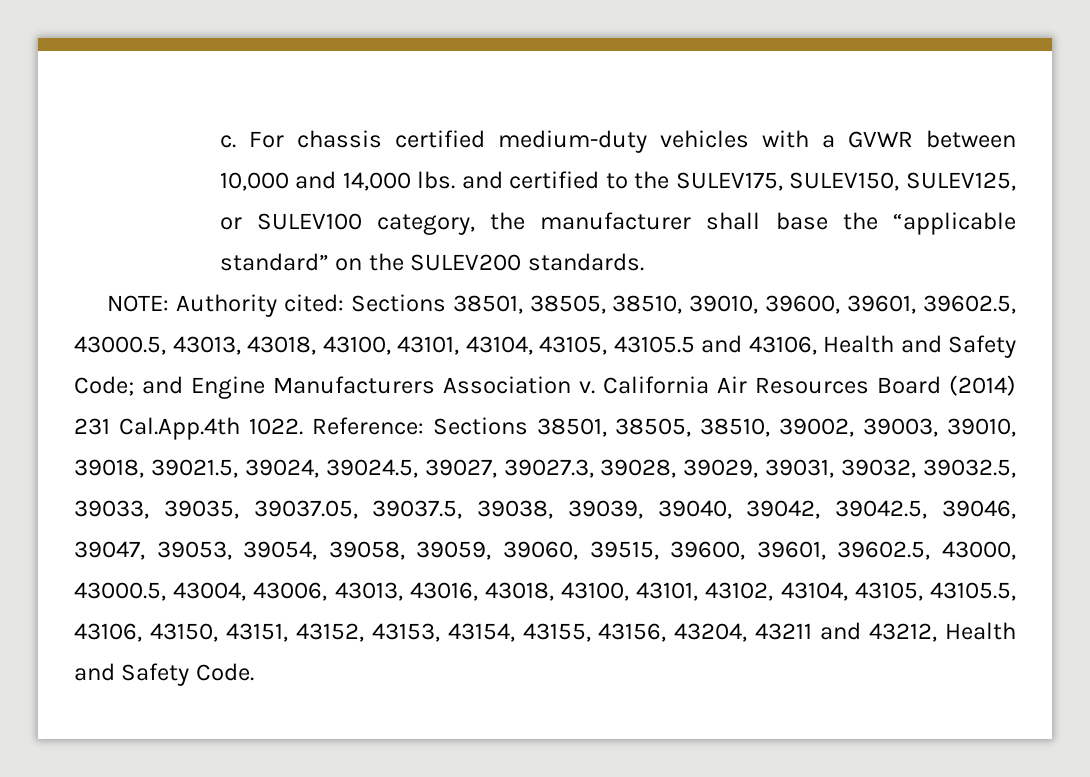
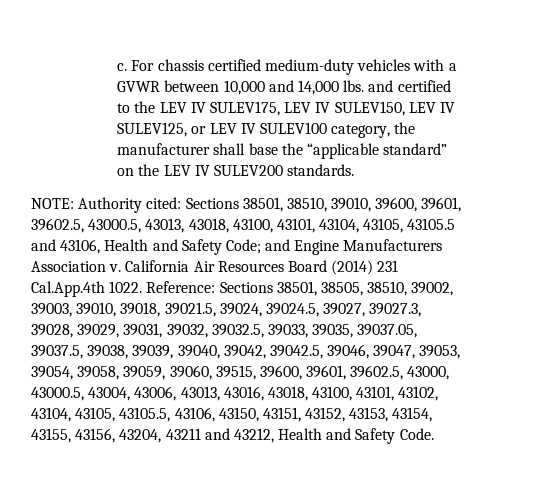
[675,172,1016,191] [219,217,242,230] SULEV175, SULEV150, SULEV125, or -> [159,101,455,116] [117,122,256,137] LEV IV SULEV175, LEV IV SULEV150, LEV IV SULEV125, or LEV IV
(404, 262) none -> [163,165,210,176] LEV IV
[529,295,606,314] 38505, -> (283, 204) none

